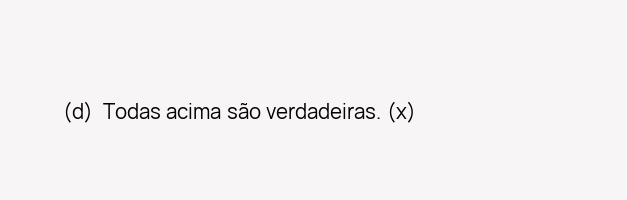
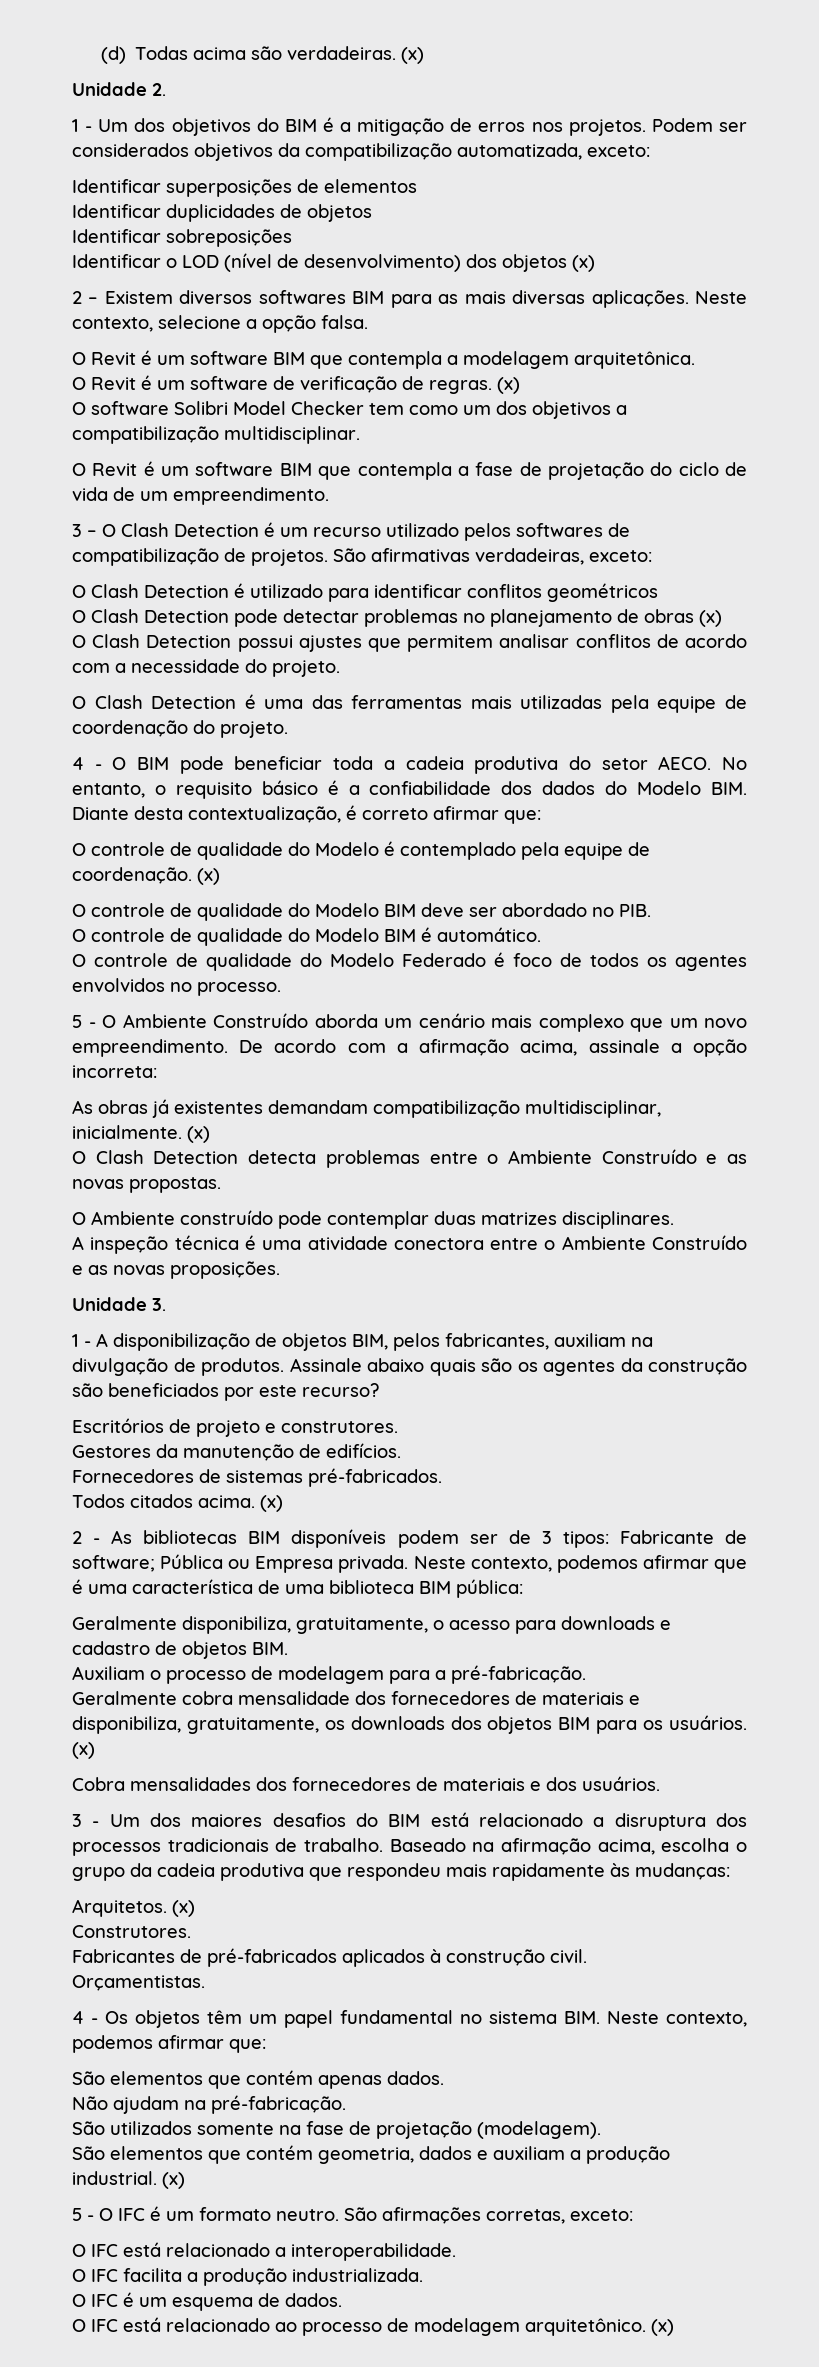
(416, 112) none -> [72,82,166,96] [72,117,747,136] [72,143,650,161] [72,179,417,197] [72,204,372,222] [72,229,292,247] [72,253,595,272] [72,290,747,308] [72,315,368,333] [72,350,695,369] [72,375,520,394] [72,401,627,419] [72,426,360,444] [72,461,747,480] [72,487,329,505] [72,522,630,541] [72,548,652,566] [72,583,658,602] [72,609,722,627] [72,634,747,652] [72,659,340,677] [72,694,747,713] [72,720,288,738] [72,756,748,774] [72,780,747,799] [72,805,541,824] [72,841,650,860] [72,867,220,885] [72,903,651,921] [72,927,541,946] [72,952,747,971] [72,978,281,996] [72,1013,747,1032] [72,1039,747,1057] [72,1065,157,1078] [72,1099,661,1118] [72,1125,210,1143] [72,1149,747,1168] [72,1177,221,1193] [72,1210,674,1229] [72,1235,747,1254] [72,1261,280,1279] [72,1297,166,1311] [72,1333,653,1351] [72,1358,747,1376] [72,1383,379,1401] [72,1418,398,1437] [72,1443,401,1461] [72,1468,442,1487] [72,1494,283,1512] [72,1529,747,1548] [72,1554,747,1573] [72,1579,523,1598] [72,1616,671,1634] [72,1641,288,1659] [72,1665,586,1684] [72,1691,640,1705] [72,1715,748,1734] [72,1742,95,1759] [72,1776,660,1791] [72,1812,747,1831] [72,1838,747,1856] [72,1863,730,1881] [72,1899,195,1917] [72,1925,191,1938] [72,1948,587,1967] [72,1975,205,1991] [72,2010,747,2028] [72,2035,266,2053] [72,2070,444,2089] [72,2095,346,2114] [72,2121,601,2139] [72,2145,670,2164] [72,2171,185,2189] [72,2206,633,2224] [72,2242,456,2261] [72,2268,423,2286] [72,2292,342,2311] [72,2317,674,2336] // Unidade 2. // 1 - Um dos objetivos do BIM é a mitigação de erros nos projetos. Podem ser considerados objetivos da compatibilização automatizada, exceto: // Identificar superposições de elementos // Identificar duplicidades de objetos // Identificar sobreposições // Identificar o LOD (nível de desenvolvimento) dos objetos (x) // 2 – Existem diversos softwares BIM para as mais diversas aplicações. Neste contexto, selecione a opção falsa. // O Revit é um software BIM que contempla a modelagem arquitetônica. // O Revit é um software de verificação de regras. (x) // O software Solibri Model Checker tem como um dos objetivos a compatibilização multidisciplinar. // O Revit é um software BIM que contempla a fase de projetação do ciclo de vida de um empreendimento. // 3 – O Clash Detection é um recurso utilizado pelos softwares de compatibilização de projetos. São afirmativas verdadeiras, exceto: // O Clash Detection é utilizado para identificar conflitos geométricos // O Clash Detection pode detectar problemas no planejamento de obras (x) // O Clash Detection possui ajustes que permitem analisar conflitos de acordo com a necessidade do projeto. // O Clash Detection é uma das ferramentas mais utilizadas pela equipe de coordenação do projeto. // 4 - O BIM pode beneficiar toda a cadeia produtiva do setor AECO. No entanto, o requisito básico é a confiabilidade dos dados do Modelo BIM. Diante desta contextualização, é correto afirmar que: // O controle de qualidade do Modelo é contemplado pela equipe de coordenação. (x) // O controle de qualidade do Modelo BIM deve ser abordado no PIB. // O controle de qualidade do Modelo BIM é automático. // O controle de qualidade do Modelo Federado é foco de todos os agentes envolvidos no processo. // 5 - O Ambiente Construído aborda um cenário mais complexo que um novo empreendimento. De acordo com a afirmação acima, assinale a opção incorreta: // As obras já existentes demandam compatibilização multidisciplinar, inicialmente. (x) // O Clash Detection detecta problemas entre o Ambiente Construído e as novas propostas. // O Ambiente construído pode contemplar duas matrizes disciplinares. // A inspeção técnica é uma atividade conectora entre o Ambiente Construído e as novas proposições. // Unidade 3. // 1 - A disponibilização de objetos BIM, pelos fabricantes, auxiliam na divulgação de produtos. Assinale abaixo quais são os agentes da construção são beneficiados por este recurso? // Escritórios de projeto e construtores. // Gestores da manutenção de edifícios. // Fornecedores de sistemas pré-fabricados. // Todos citados acima. (x) // 2 - As bibliotecas BIM disponíveis podem ser de 3 tipos: Fabricante de software; Pública ou Empresa privada. Neste contexto, podemos afirmar que é uma característica de uma biblioteca BIM pública: // Geralmente disponibiliza, gratuitamente, o acesso para downloads e cadastro de objetos BIM. // Auxiliam o processo de modelagem para a pré-fabricação. // Geralmente cobra mensalidade dos fornecedores de materiais e disponibiliza, gratuitamente, os downloads dos objetos BIM para os usuários. (x) // Cobra mensalidades dos fornecedores de materiais e dos usuários. // 3 - Um dos maiores desafios do BIM está relacionado a disruptura dos processos tradicionais de trabalho. Baseado na afirmação acima, escolha o grupo da cadeia produtiva que respondeu mais rapidamente às mudanças: // Arquitetos. (x) // Construtores. // Fabricantes de pré-fabricados aplicados à construção civil. // Orçamentistas. // 4 - Os objetos têm um papel fundamental no sistema BIM. Neste contexto, podemos afirmar que: // São elementos que contém apenas dados. // Não ajudam na pré-fabricação. // São utilizados somente na fase de projetação (modelagem). // São elementos que contém geometria, dados e auxiliam a produção industrial. (x) // 5 - O IFC é um formato neutro. São afirmações corretas, exceto: // O IFC está relacionado a interoperabilidade. // O IFC facilita a produção industrializada. // O IFC é um esquema de dados. // O IFC está relacionado ao processo de modelagem arquitetônico. (x)

